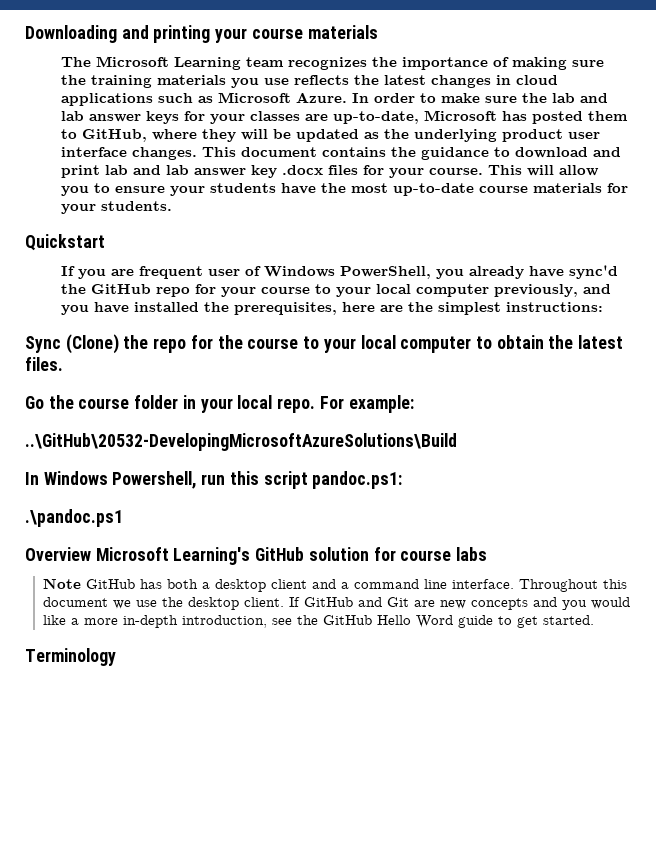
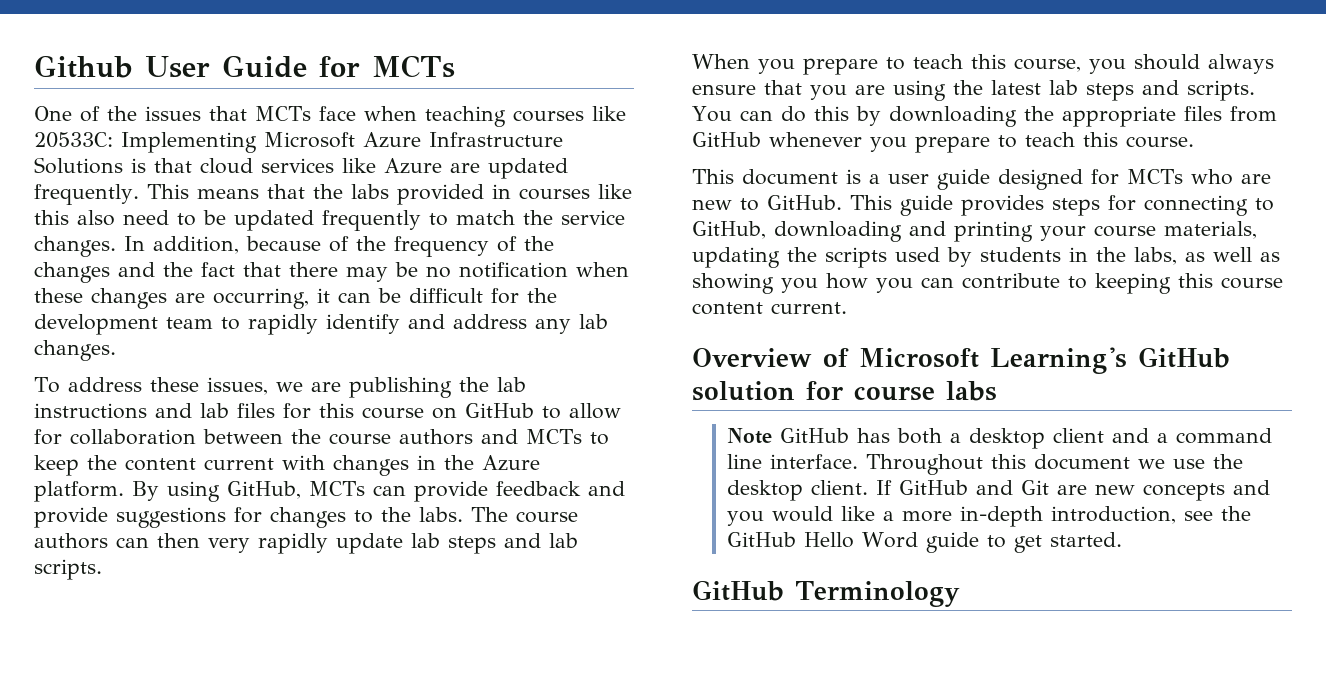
[25,25,378,43] [61,56,605,70] [61,75,559,88] [61,92,609,106] [61,110,629,124] [61,129,601,142] [61,147,622,160] [61,165,600,178] [61,183,629,196] [61,201,173,214] [25,234,105,251] [61,265,619,279] [61,284,612,297] [61,302,604,315] [25,334,624,354] [25,357,63,371] [25,395,414,413] [25,433,457,451] [25,471,403,489] [25,509,123,527] Downloading and printing your course materials // The Microsoft Learning team recognizes the importance of making sure the training materials you use reflects the latest changes in cloud applications such as Microsoft Azure. In order to make sure the lab and lab answer keys for your classes are up-to-date, Microsoft has posted them to GitHub, where they will be updated as the underlying product user interface changes. This document contains the guidance to download and print lab and lab answer key .docx files for your course. This will allow you to ensure your students have the most up-to-date course materials for your students. // Quickstart // If you are frequent user of Windows PowerShell, you already have sync'd the GitHub repo for your course to your local computer previously, and you have installed the prerequisites, here are the simplest instructions: // Sync (Clone) the repo for the course to your local computer to obtain the latest files. // Go the course folder in your local repo. For example: // ..\GitHub\20532-DevelopingMicrosoftAzureSolutions\Build // In Windows Powershell, run this script pandoc.ps1: // .\pandoc.ps1 -> [34,55,455,78] [34,106,626,127] [34,132,563,153] [34,157,568,179] [34,184,632,205] [34,210,625,231] [34,236,554,257] [34,262,629,283] [34,288,557,309] [34,314,608,335] [34,340,116,361] [34,377,526,398] [34,403,621,419] [34,429,609,445] [34,455,540,476] [34,481,625,502] [34,507,578,528] [34,533,578,554] [34,559,102,580] [692,54,1274,75] [692,80,1255,101] [692,106,1277,127] [692,132,1194,153] [692,169,1271,190] [692,195,1274,216] [692,221,1257,242] [692,247,1280,268] [692,273,1283,294] [692,302,847,315] Github User Guide for MCTs // One of the issues that MCTs face when teaching courses like 20533C: Implementing Microsoft Azure Infrastructure Solutions is that cloud services like Azure are updated frequently. This means that the labs provided in courses like this also need to be updated frequently to match the service changes. In addition, because of the frequency of the changes and the fact that there may be no notification when these changes are occurring, it can be difficult for the development team to rapidly identify and address any lab changes. // To address these issues, we are publishing the lab instructions and lab files for this course on GitHub to allow for collaboration between the course authors and MCTs to keep the content current with changes in the Azure platform. By using GitHub, MCTs can provide feedback and provide suggestions for changes to the labs. The course authors can then very rapidly update lab steps and lab scripts. // When you prepare to teach this course, you should always ensure that you are using the latest lab steps and scripts. You can do this by downloading the appropriate files from GitHub whenever you prepare to teach this course. // This document is a user guide designed for MCTs who are new to GitHub. This guide provides steps for connecting to GitHub, downloading and printing your course materials, updating the scripts used by students in the labs, as well as showing you how you can contribute to keeping this course content current.
(91, 554) none -> [823,348,849,367] of
(595, 620) none -> [692,580,784,601] GitHub

